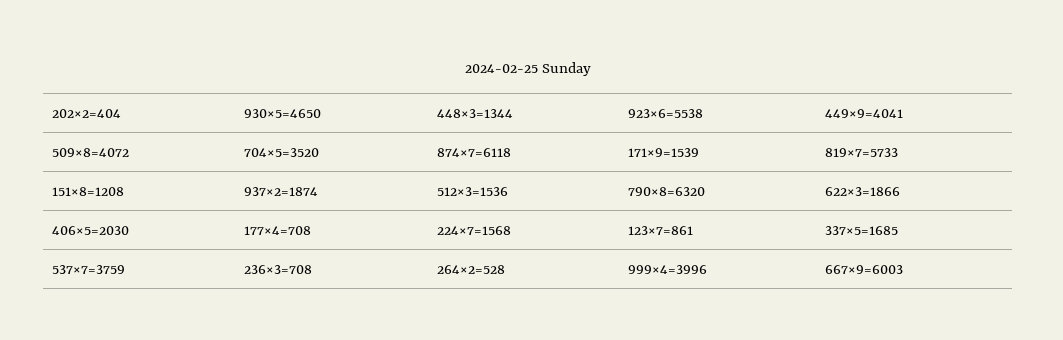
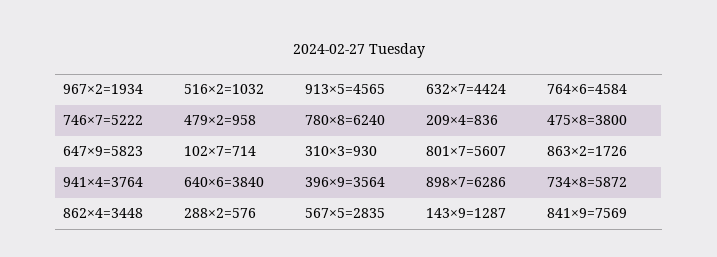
[464,62,592,76] [51,109,121,118] [243,109,321,118] [436,109,513,118] [627,109,703,118] [824,109,903,118] [51,148,129,157] [243,148,319,157] [436,148,511,157] [627,148,699,157] [824,148,898,157] [51,187,124,196] [243,187,318,196] [436,187,508,196] [627,187,705,196] [824,187,900,196] [51,226,129,235] [243,226,311,235] [436,226,511,235] [627,226,693,235] [824,226,898,235] [51,265,125,274] [243,265,312,274] [436,265,505,274] [627,265,707,274] [824,265,903,274] 2024-02-25 Sunday // 202×2=404 | 930×5=4650 | 448×3=1344 | 923×6=5538 | 449×9=4041 // 509×8=4072 | 704×5=3520 | 874×7=6118 | 171×9=1539 | 819×7=5733 // 151×8=1208 | 937×2=1874 | 512×3=1536 | 790×8=6320 | 622×3=1866 // 406×5=2030 | 177×4=708 | 224×7=1568 | 123×7=861 | 337×5=1685 // 537×7=3759 | 236×3=708 | 264×2=528 | 999×4=3996 | 667×9=6003 -> [292,43,425,58] [63,84,144,94] [184,84,265,94] [305,84,386,94] [426,84,507,94] [547,84,628,94] [63,115,144,125] [184,115,257,125] [305,115,386,125] [426,115,499,125] [547,115,628,125] [63,146,144,156] [184,146,257,156] [305,146,378,156] [426,146,507,156] [547,146,628,156] [63,177,144,187] [184,177,265,187] [305,177,386,187] [426,177,507,187] [547,177,628,187] [63,208,144,218] [184,208,257,218] [305,208,386,218] [426,208,507,218] [547,208,628,218] 2024-02-27 Tuesday // 967×2=1934 | 516×2=1032 | 913×5=4565 | 632×7=4424 | 764×6=4584 // 746×7=5222 | 479×2=958 | 780×8=6240 | 209×4=836 | 475×8=3800 // 647×9=5823 | 102×7=714 | 310×3=930 | 801×7=5607 | 863×2=1726 // 941×4=3764 | 640×6=3840 | 396×9=3564 | 898×7=6286 | 734×8=5872 // 862×4=3448 | 288×2=576 | 567×5=2835 | 143×9=1287 | 841×9=7569

